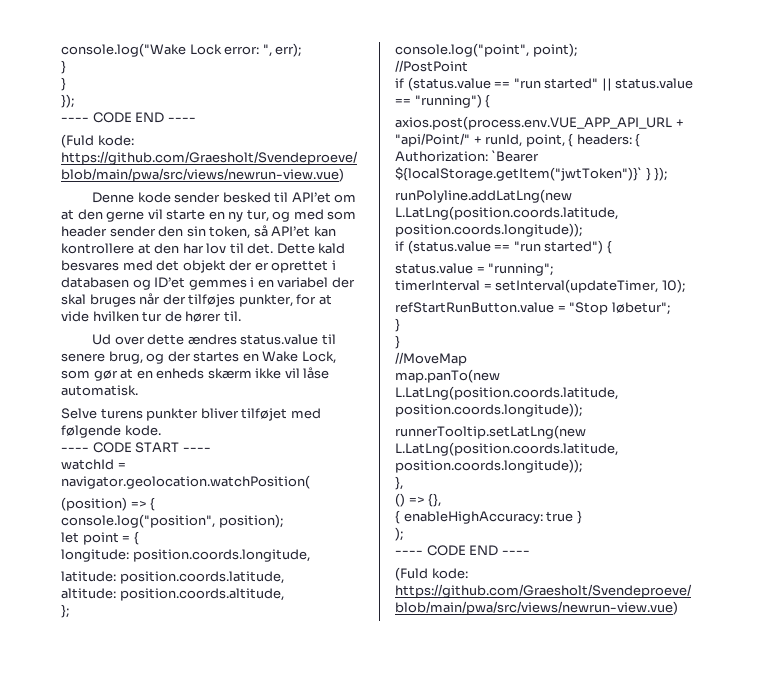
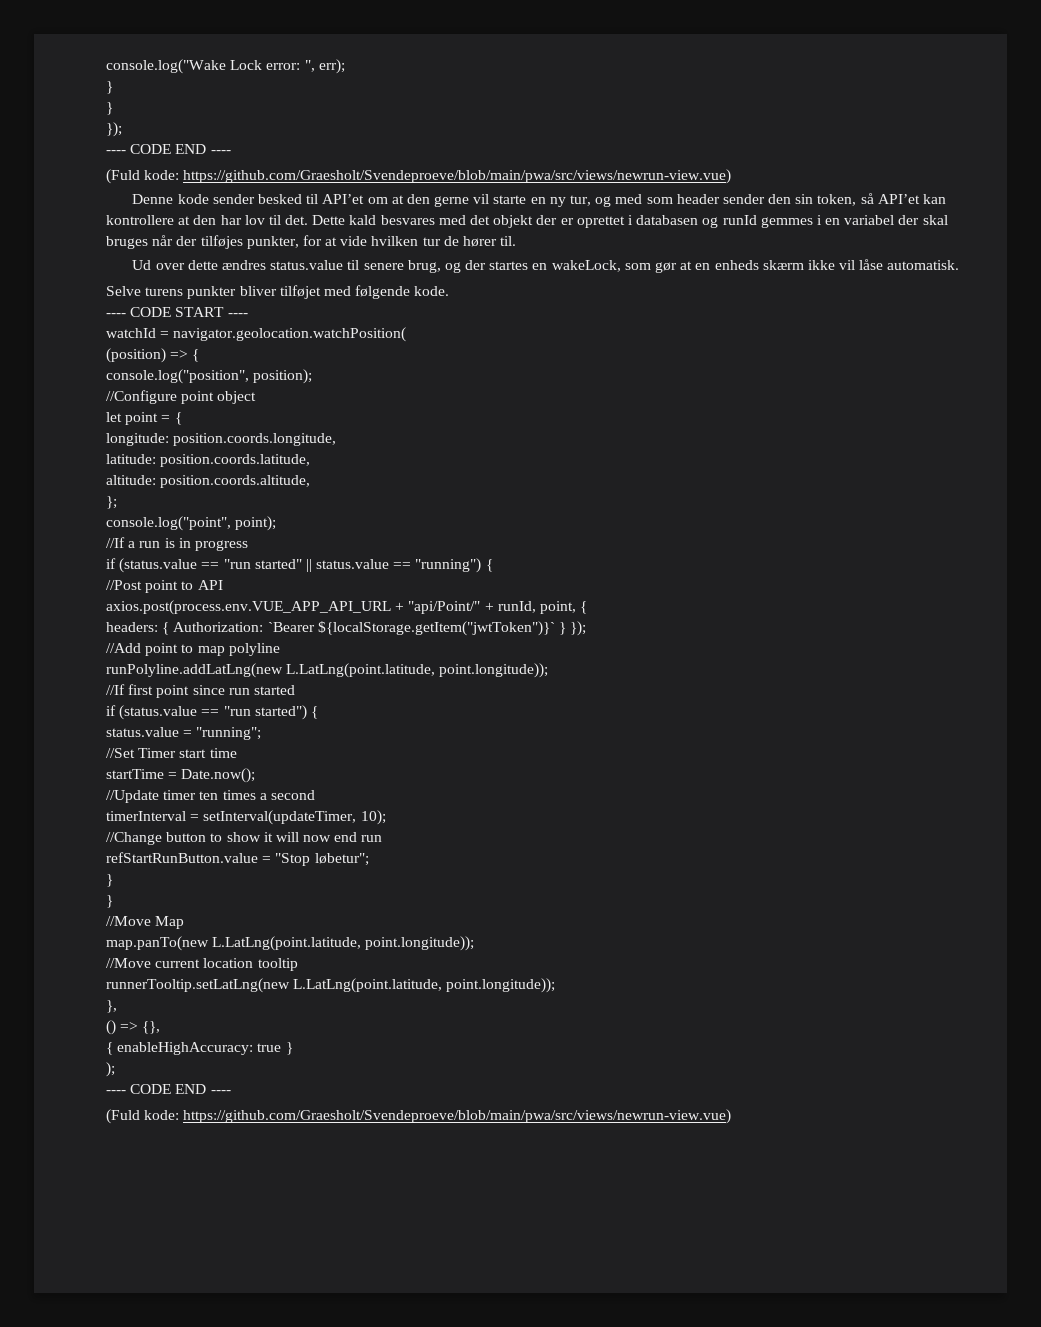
[154,277,186,288] ID’et -> [722,215,757,225] runId
[262,351,336,364] Wake Lock, -> [551,260,621,272] wakeLock,
(283, 521) none -> [106,390,257,404] // //Configure point object
[395,60,468,72] //PostPoint -> [106,537,248,551] //If a run is in progress
(491, 101) none -> [106,580,223,593] // //Post point to API
(574, 140) none -> (588, 607) //
[395,189,572,203] [395,206,618,220] [395,223,582,237] runPolyline.addLatLng(new L.LatLng(position.coords.latitude, position.coords.longitude)); -> [106,643,280,656] [106,663,549,678] [106,684,295,698] //Add point to map polyline // runPolyline.addLatLng(new L.LatLng(point.latitude, point.longitude)); // //If first point since run started
[395,279,685,293] timerInterval = setInterval(updateTimer, 10); -> [106,748,237,758] [106,768,256,783] [106,790,315,803] [106,810,386,825] [106,832,383,845] //Set Timer start time // startTime = Date.now(); // //Update timer ten times a second // timerInterval = setInterval(updateTimer, 10); // //Change button to show it will now end run
[395,352,467,366] //MoveMap -> [106,916,185,929] //Move Map
[395,386,618,400] [395,403,582,417] L.LatLng(position.coords.latitude, position.coords.longitude)); -> [212,936,475,951] [106,958,298,971] L.LatLng(point.latitude, point.longitude)); // //Move current location tooltip
[395,442,618,456] [395,459,582,473] L.LatLng(position.coords.latitude, position.coords.longitude)); -> [293,978,556,993] L.LatLng(point.latitude, point.longitude));

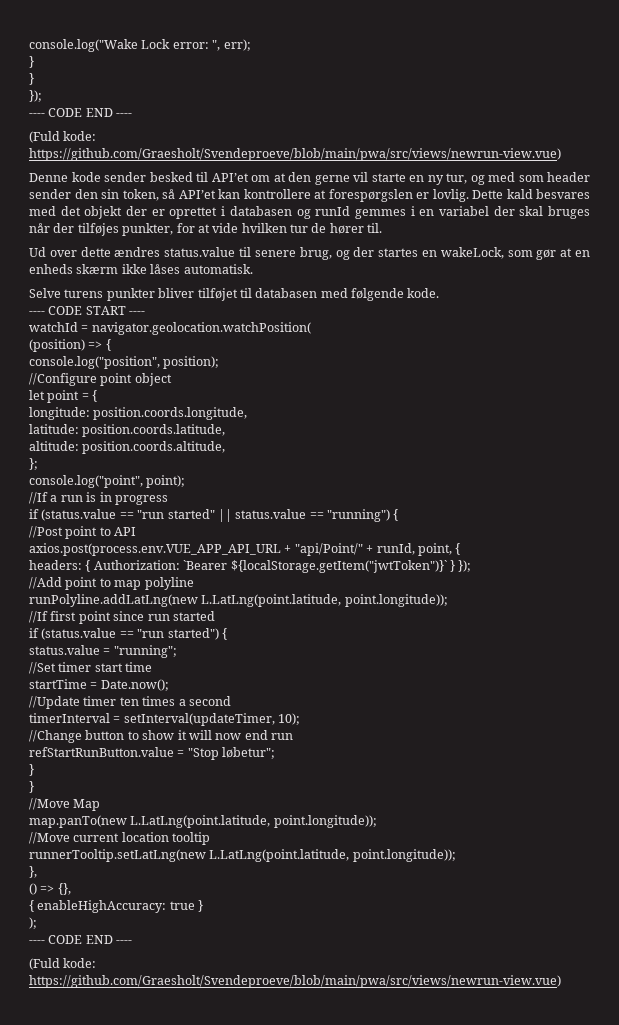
[193,215,309,225] den har lov til det. -> [328,189,469,202] forespørgslen er lovlig.
[839,259,884,270] vil låse -> [150,264,181,274] låses
(321, 292) none -> [239,288,318,298] til databasen
[138,748,177,758] Timer -> [58,662,92,672] timer

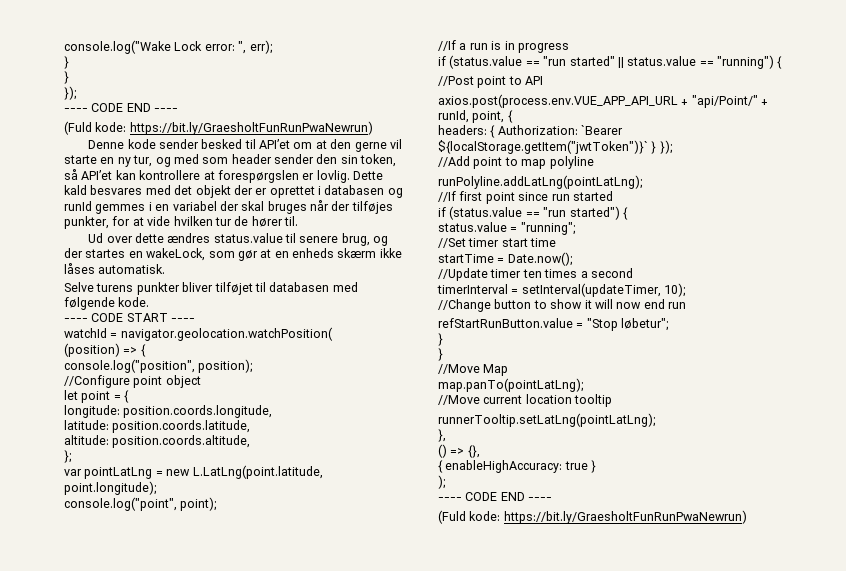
[29,148,561,161] https://github.com/Graesholt/Svendeproeve/blob/main/pwa/src/views/newrun-view.vue) -> [129,121,373,135] https://bit.ly/GraesholtFunRunPwaNewrun)
(38, 464) none -> [64,465,323,479] [64,481,156,495] // var pointLatLng = new L.LatLng(point.latitude, point.longitude);
[29,594,448,607] runPolyline.addLatLng(new L.LatLng(point.latitude, point.longitude)); -> [438,175,642,189] runPolyline.addLatLng(pointLatLng);
[29,815,377,828] map.panTo(new L.LatLng(point.latitude, point.longitude)); -> [438,378,583,392] map.panTo(pointLatLng);
[29,849,456,862] runnerTooltip.setLatLng(new L.LatLng(point.latitude, point.longitude)); -> [438,413,655,427] runnerTooltip.setLatLng(pointLatLng);
[29,975,561,988] https://github.com/Graesholt/Svendeproeve/blob/main/pwa/src/views/newrun-view.vue) -> [503,510,747,524] https://bit.ly/GraesholtFunRunPwaNewrun)

